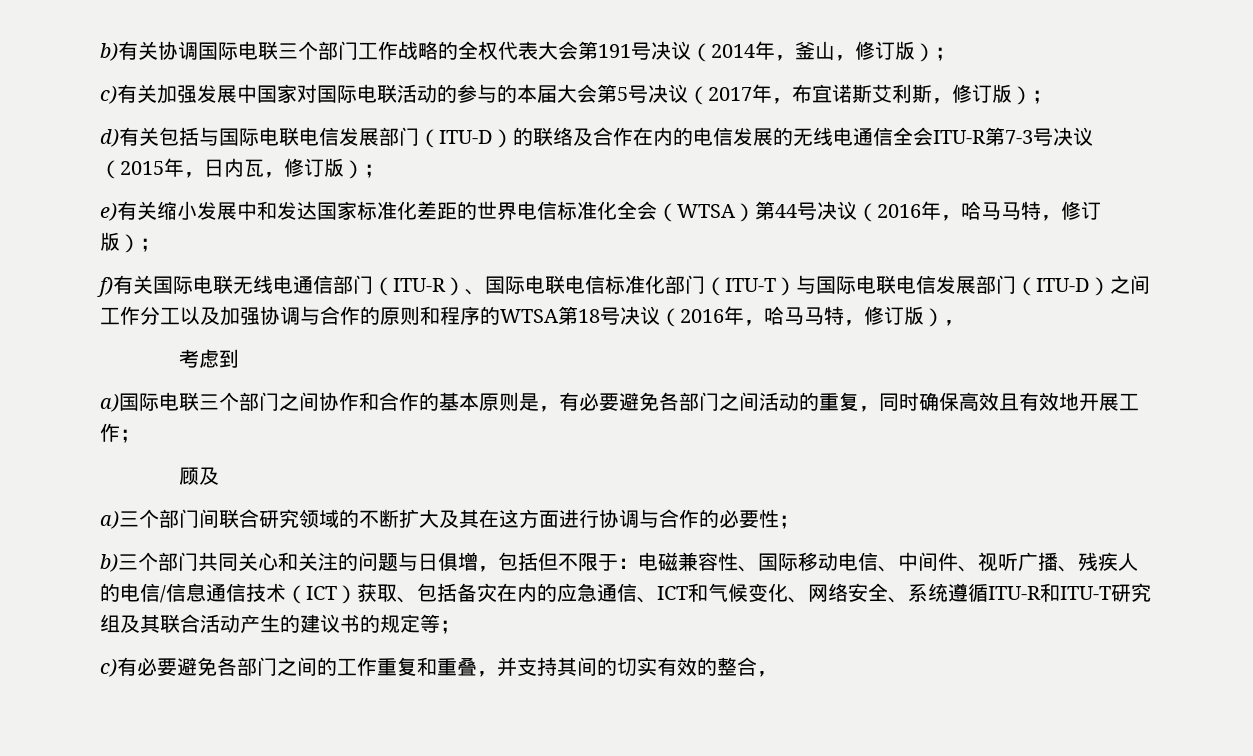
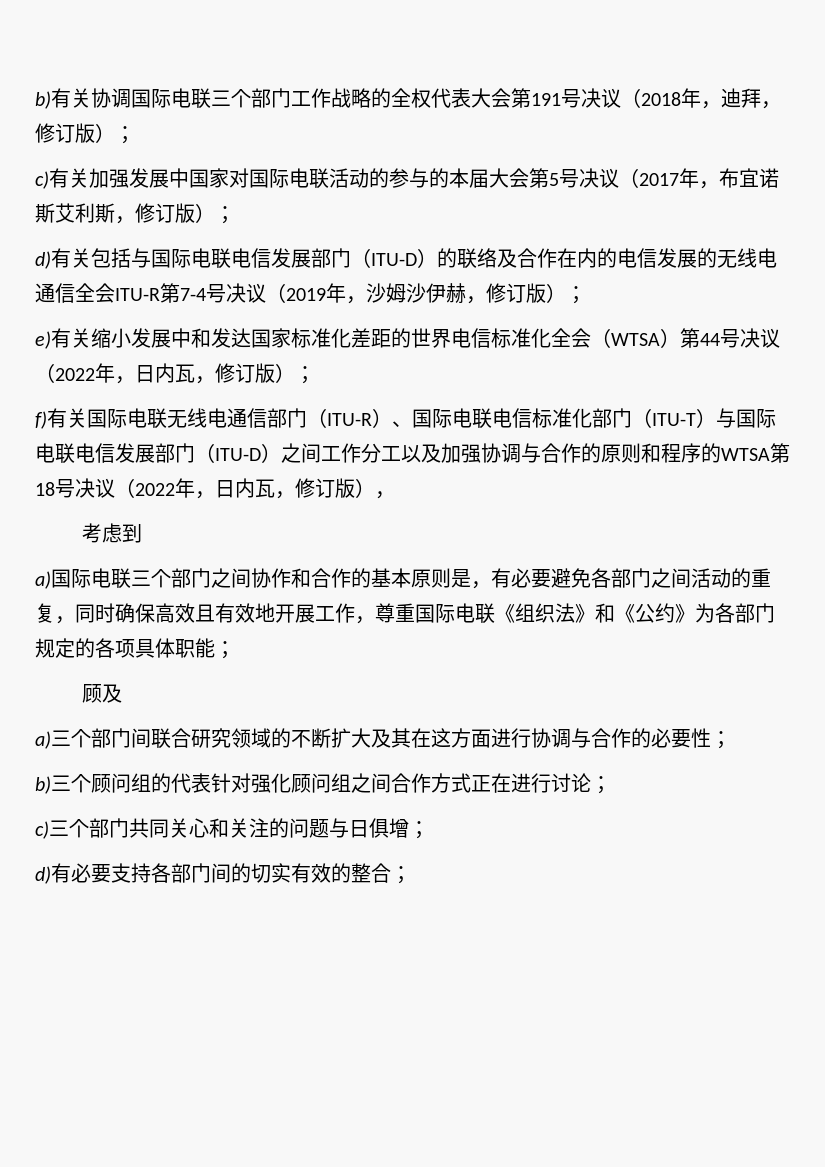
[711,41,835,61] 2014年，釜山 -> [641,88,761,109] 2018年，迪拜
[1005,127,1093,146] [100,158,264,179] 7-3号决议（2015年，日内瓦 -> [180,283,466,304] 7-4号决议（2019年，沙姆沙伊赫
[877,201,1041,221] 2016年，哈马马特 -> [55,363,195,384] 2022年，日内瓦
[680,306,844,326] 2016年，哈马马特 -> [135,478,275,499] 2022年，日内瓦
(120, 432) none -> [355,603,775,624] [35,638,215,658] ，尊重国际电联《组织法》和《公约》为各部门规定的各项具体职能
(158, 561) none -> [91,773,611,794] [35,819,89,839] 顾问组的代表针对强化顾问组之间合作方式正在进行讨论； // c)三个
[478,552,1138,572] [100,583,1151,604] [100,614,460,634] [100,657,577,677] ，包括但不限于：电磁兼容性、国际移动电信、中间件、视听广播、残疾人的电信/信息通信技术（ICT）获取、包括备灾在内的应急通信、ICT和气候变化、网络安全、系统遵循ITU-R和ITU-T研究组及其联合活动产生的建议书的规定等； // c)有必要避免各部门之间的工作重复和重叠，并支持其 -> [409,821,429,839] [35,863,211,884] ； // d)有必要支持各部门
[757,671,777,677] ， -> [391,866,411,884] ；

